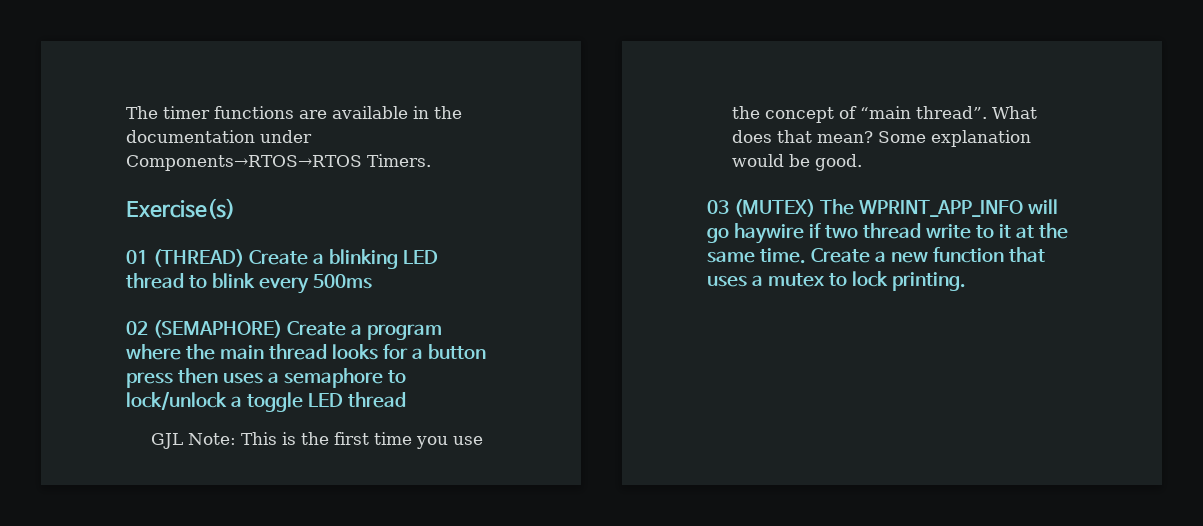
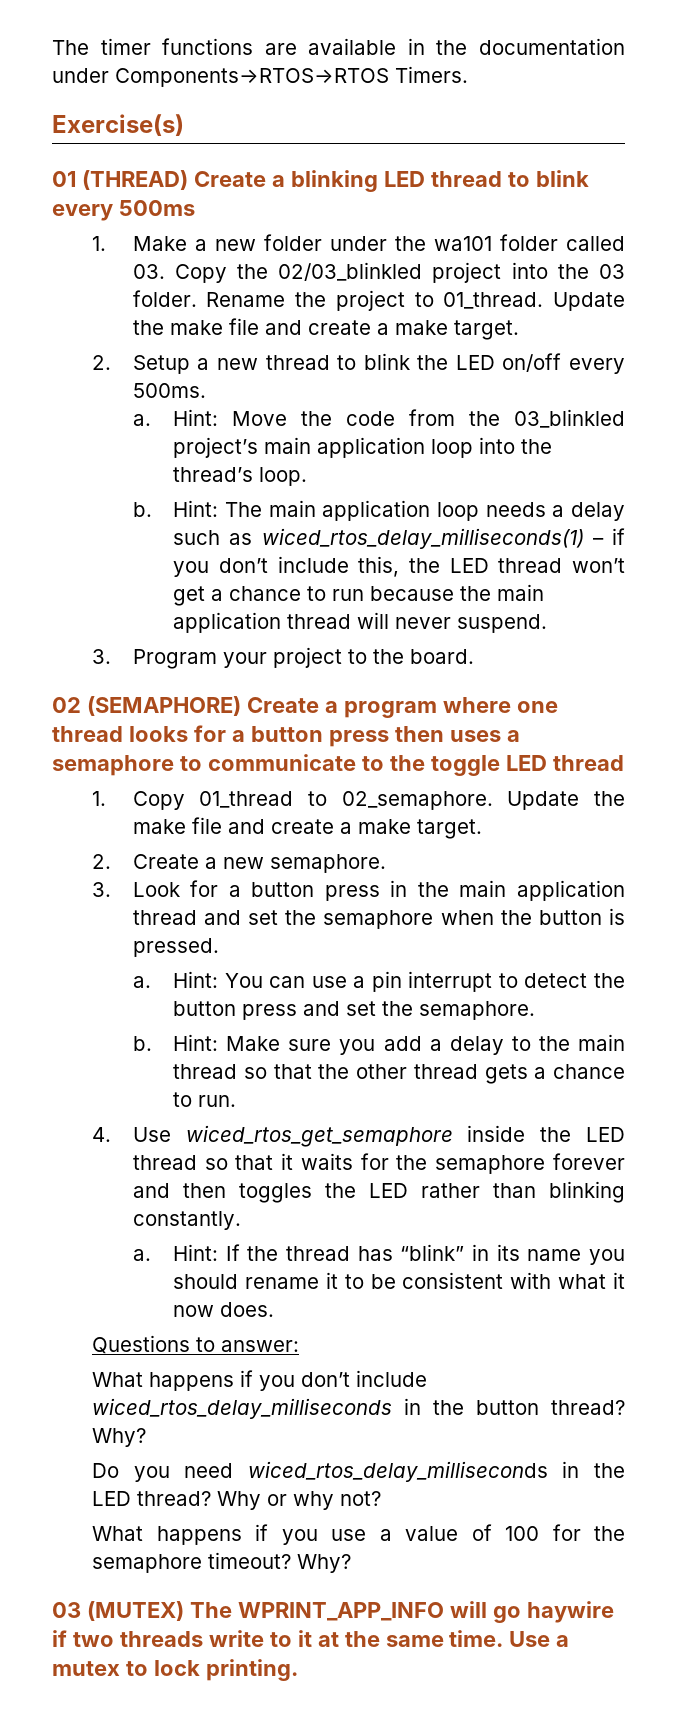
(372, 281) none -> [92,234,625,251] [132,262,625,283] [132,290,625,311] [132,318,519,340] [92,353,625,374] [132,383,206,398] [132,409,625,428] [173,437,553,458] [173,467,308,486] [132,500,626,521] [173,528,625,549] [173,556,625,577] [173,584,545,606] [173,612,548,633] [92,647,474,669] // 1. Make a new folder under the wa101 folder called 03. Copy the 02/03_blinkled project into the 03 folder. Rename the project to 01_thread. Update the make file and create a make target. // 2. Setup a new thread to blink the LED on/off every 500ms. // a. Hint: Move the code from the 03_blinkled project’s main application loop into the thread’s loop. // b. Hint: The main application loop needs a delay such as wiced_rtos_delay_milliseconds(1) – if you don’t include this, the LED thread won’t get a chance to run because the main application thread will never suspend. // 3. Program your project to the board.
[185,344,264,360] the main -> [516,701,558,713] one
[126,391,242,410] lock/unlock a -> [207,754,425,771] communicate to the
[150,432,483,449] [731,106,1037,123] [731,130,1031,147] [731,154,862,171] GJL Note: This is the first time you use the concept of “main thread”. What does that mean? Some explanation would be good. -> [92,791,625,810] [132,817,482,839] [92,854,386,873] [92,880,625,901] [132,908,625,929] [132,938,219,957] [132,971,625,992] [173,1001,536,1020] [132,1034,625,1055] [173,1064,625,1084] [173,1092,237,1107] [92,1125,625,1147] [132,1153,625,1174] [132,1181,625,1203] [132,1211,241,1230] [132,1244,625,1265] [173,1272,625,1289] [173,1302,275,1317] [92,1335,300,1354] [92,1370,428,1391] [92,1398,625,1419] [92,1428,147,1447] [92,1461,625,1482] [92,1491,382,1510] [92,1524,625,1545] [92,1552,352,1573] 1. Copy 01_thread to 02_semaphore. Update the make file and create a make target. // 2. Create a new semaphore. // 3. Look for a button press in the main application thread and set the semaphore when the button is pressed. // a. Hint: You can use a pin interrupt to detect the button press and set the semaphore. // b. Hint: Make sure you add a delay to the main thread so that the other thread gets a chance to run. // 4. Use wiced_rtos_get_semaphore inside the LED thread so that it waits for the semaphore forever and then toggles the LED rather than blinking constantly. // a. Hint: If the thread has “blink” in its name you should rename it to be consistent with what it now does. // Questions to answer: // What happens if you don’t include wiced_rtos_delay_milliseconds in the button thread? Why? // Do you need wiced_rtos_delay_milliseconds in the LED thread? Why or why not? // What happens if you use a value of 100 for the semaphore timeout? Why?
[862,223,921,239] thread -> [119,1631,203,1647] threads
[810,247,1045,263] [707,275,747,287] Create a new function that uses -> [509,1631,551,1647] Use

